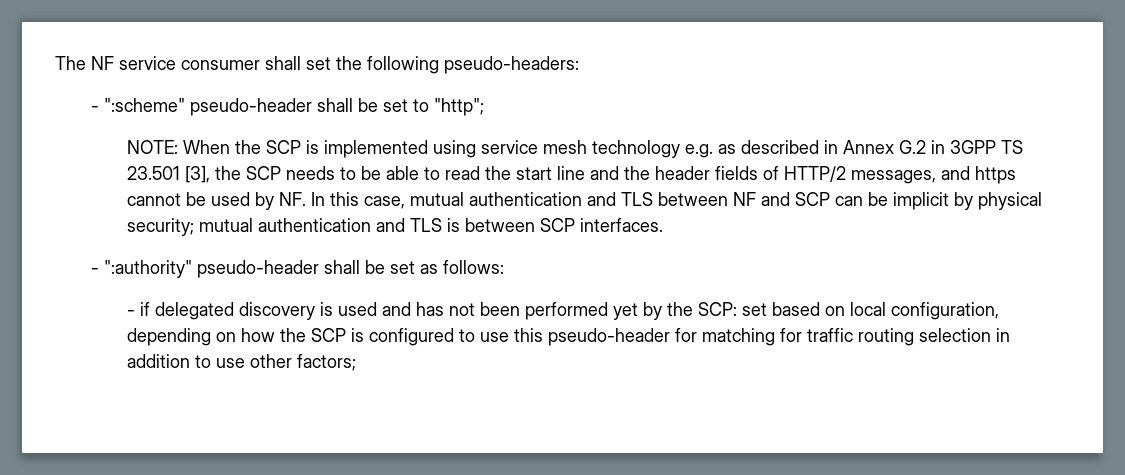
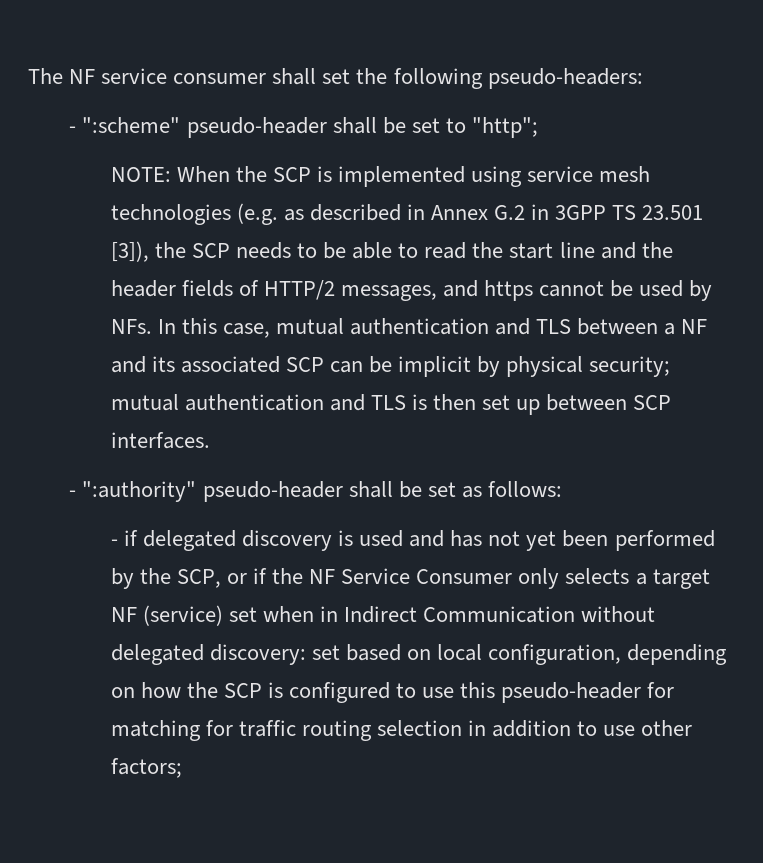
[591,140,713,158] technology e.g. -> [110,203,278,225] technologies (e.g.
[184,166,210,183] [3], -> [110,241,149,262] [3]),
[278,192,306,206] NF. -> [110,319,152,334] NFs.
(728, 199) none -> [664,323,676,335] a
(790, 199) none -> [151,356,280,373] its associated
(460, 225) none -> [433,394,541,415] then set up
(475, 309) none -> [526,531,557,551] yet
[612,303,638,320] yet -> (715, 540) none
[697,302,737,316] SCP: -> [176,568,710,589] [110,605,656,626] [110,644,306,665] SCP, or if the NF Service Consumer only selects a target NF (service) set when in Indirect Communication without delegated discovery:

